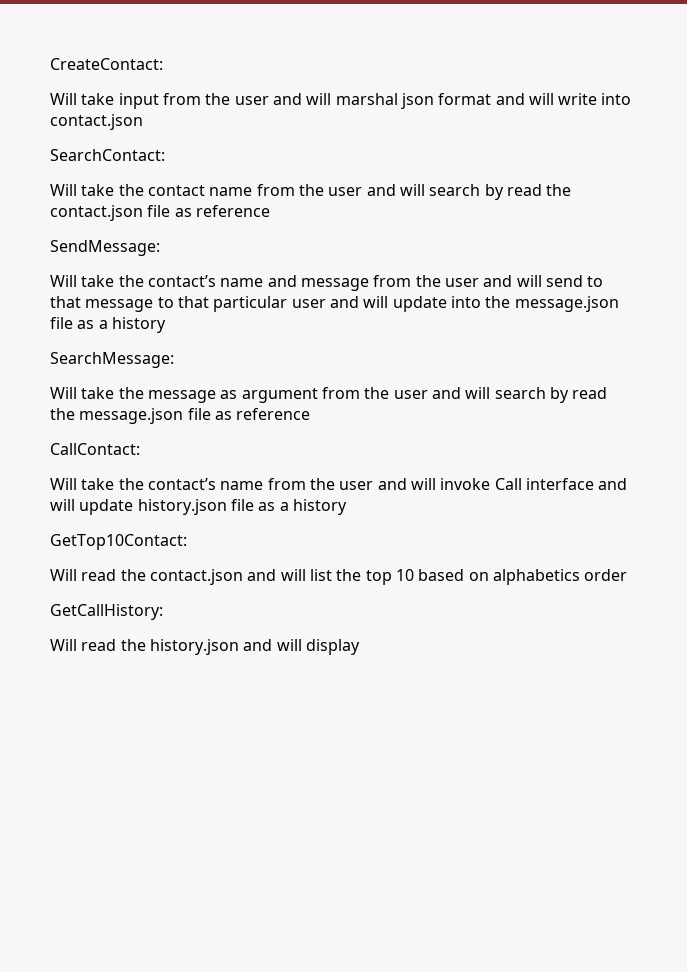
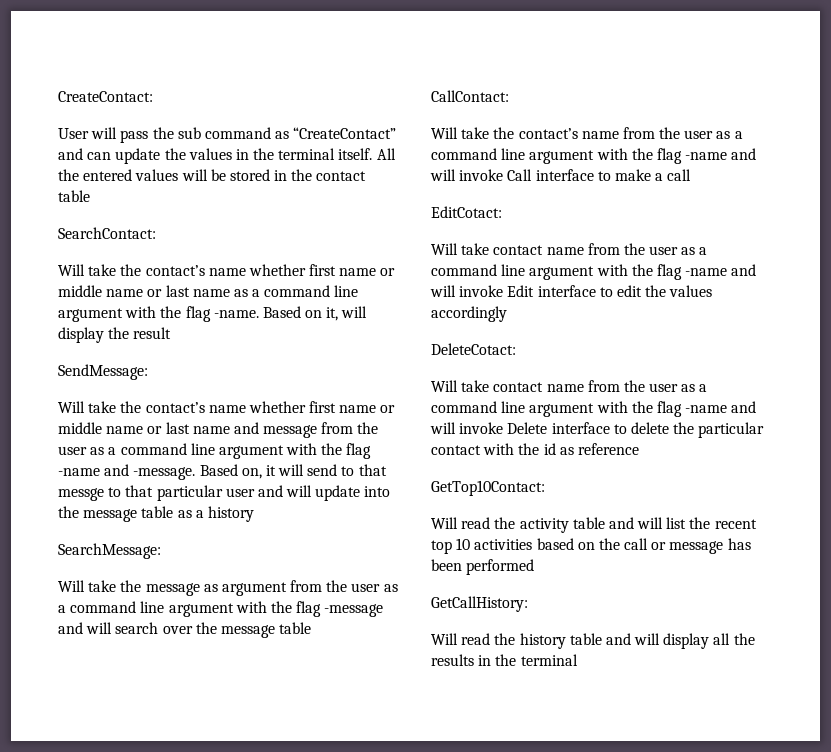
[50,93,632,109] [50,114,143,130] [50,149,165,161] [50,184,572,200] [50,205,270,221] Will take input from the user and will marshal json format and will write into contact.json // SearchContact: // Will take the contact name from the user and will search by read the contact.json file as reference -> [58,127,397,143] [58,148,396,164] [58,169,367,181] [58,190,90,202] [58,227,156,239] [58,264,396,276] [58,285,359,297] [58,306,368,322] [58,327,172,343] User will pass the sub command as “CreateContact” and can update the values in the terminal itself. All the entered values will be stored in the contact table // SearchContact: // Will take the contact’s name whether first name or middle name or last name as a command line argument with the flag -name. Based on it, will display the result
(264, 282) none -> [248,401,396,413] [58,422,230,434] whether first name or middle name or last name
[483,275,513,287] and -> [90,443,372,459] [58,464,276,480] as a command line argument with the flag -name and -message. Based on, it
[85,299,154,312] message -> [58,488,104,501] messge
[514,296,619,312] [50,317,73,329] message.json file -> [83,506,174,522] message table
[431,387,608,403] [50,408,311,424] and will search by read the message.json file as reference -> [383,584,398,592] [58,601,384,617] [58,622,312,638] as a command line argument with the flag -message and will search over the message table
(374, 485) none -> [716,131,743,139] [431,148,728,164] as a command line argument with the flag -name
[598,478,628,490] [50,499,347,515] and will update history.json file as a history -> [597,169,692,181] [431,206,502,218] [431,243,708,255] [431,264,757,280] [430,285,713,297] [431,306,507,322] [431,343,516,355] [431,380,708,392] [431,401,757,417] [430,422,765,438] [431,443,639,455] to make a call // EditCotact: // Will take contact name from the user as a command line argument with the flag -name and will invoke Edit interface to edit the values accordingly // DeleteCotact: // Will take contact name from the user as a command line argument with the flag -name and will invoke Delete interface to delete the particular contact with the id as reference
[149,569,243,585] contact.json -> [519,517,605,533] activity table
(362, 575) none -> [714,519,757,529] recent
(414, 575) none -> [474,539,533,550] activities
[492,569,628,585] alphabetics order -> [598,538,751,554] [431,559,535,575] the call or message has been performed
[149,639,239,655] history.json -> [519,633,602,649] history table
(360, 647) none -> [713,633,755,645] [431,654,578,666] all the results in the terminal

